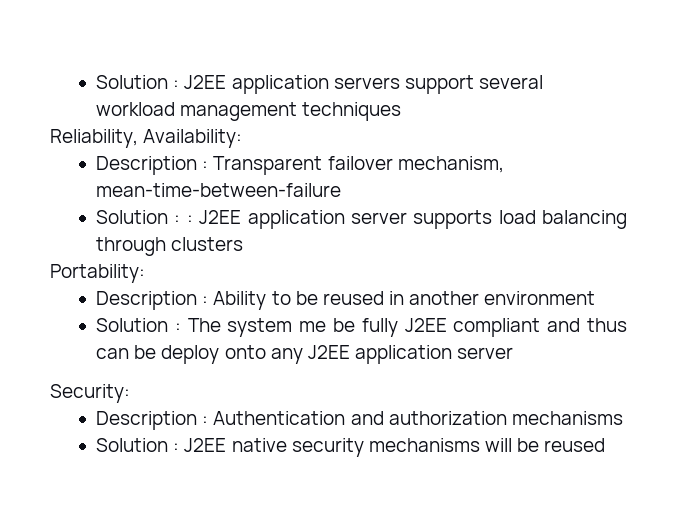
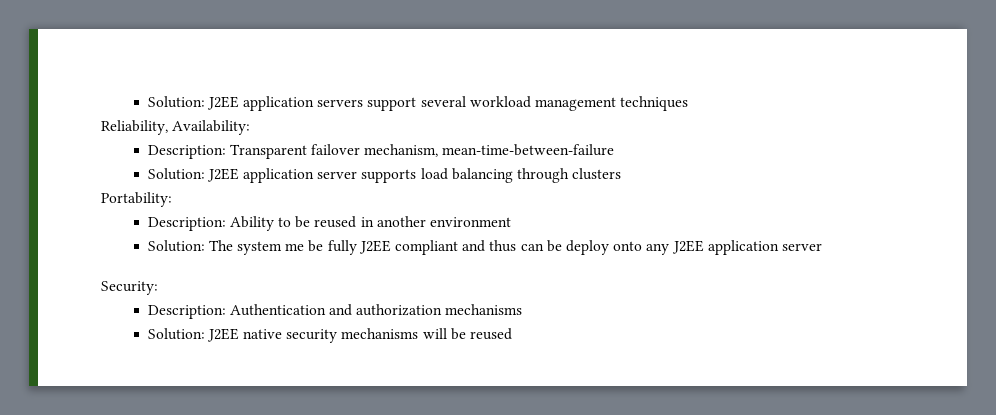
[96,75,180,89] Solution : -> [147,96,205,108] Solution:
[96,156,209,175] Description : -> [147,145,226,159] Description:
[96,210,193,224] Solution : : -> [147,168,205,180] Solution:
[96,291,209,310] Description : -> [147,217,226,231] Description:
[96,318,181,332] Solution : -> [147,240,205,252] Solution:
[96,411,209,430] Description : -> [147,305,226,319] Description:
[96,438,180,452] Solution : -> [147,328,205,340] Solution:

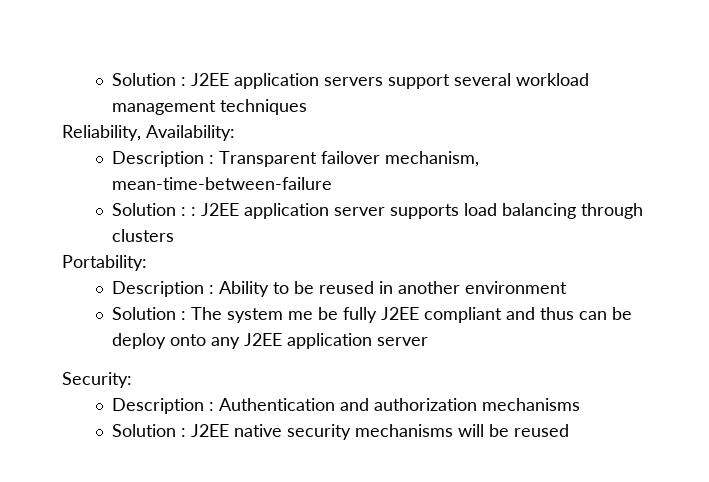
[147,96,205,108] Solution: -> [111,73,186,86] Solution :
[147,145,226,159] Description: -> [111,151,214,167] Description :
[147,168,205,180] Solution: -> [111,203,196,216] Solution : :
[147,217,226,231] Description: -> [111,281,214,297] Description :
[147,240,205,252] Solution: -> [111,307,186,320] Solution :
[147,305,226,319] Description: -> [111,398,214,414] Description :
[147,328,205,340] Solution: -> [111,424,186,437] Solution :

